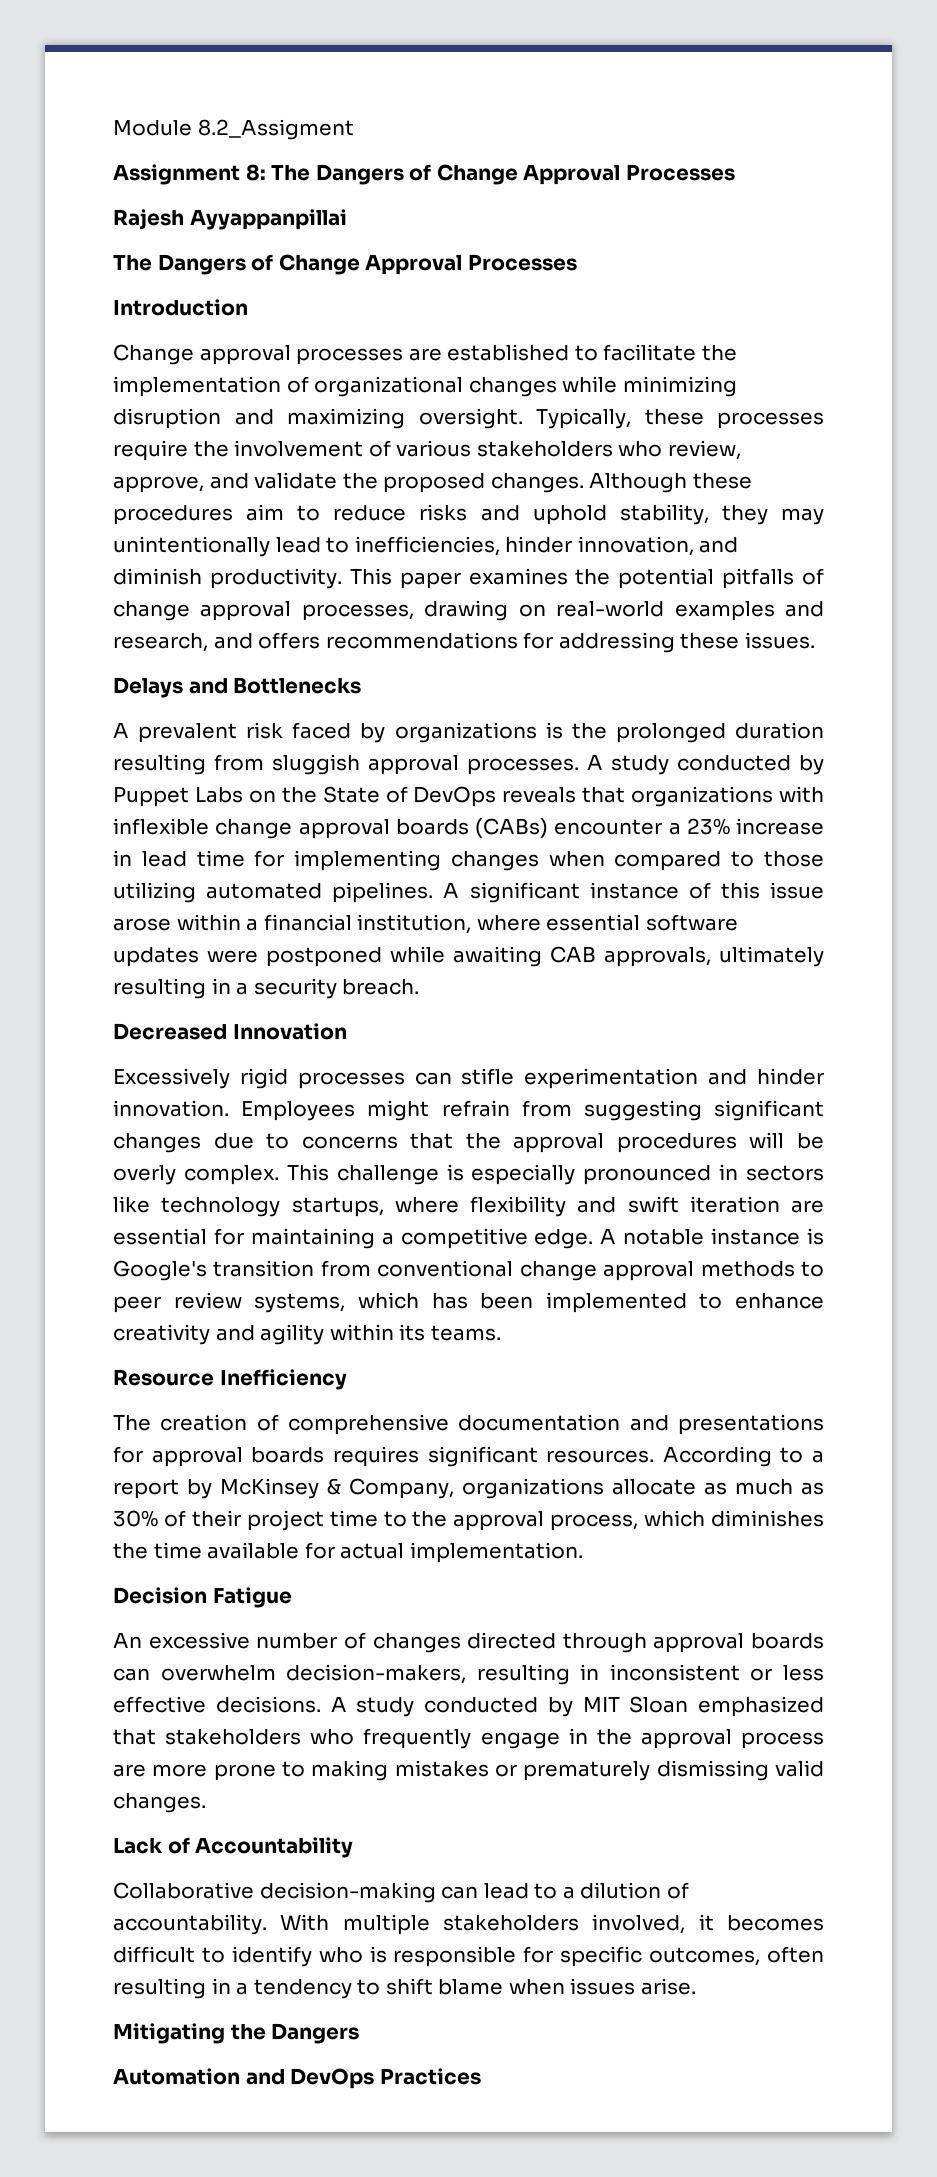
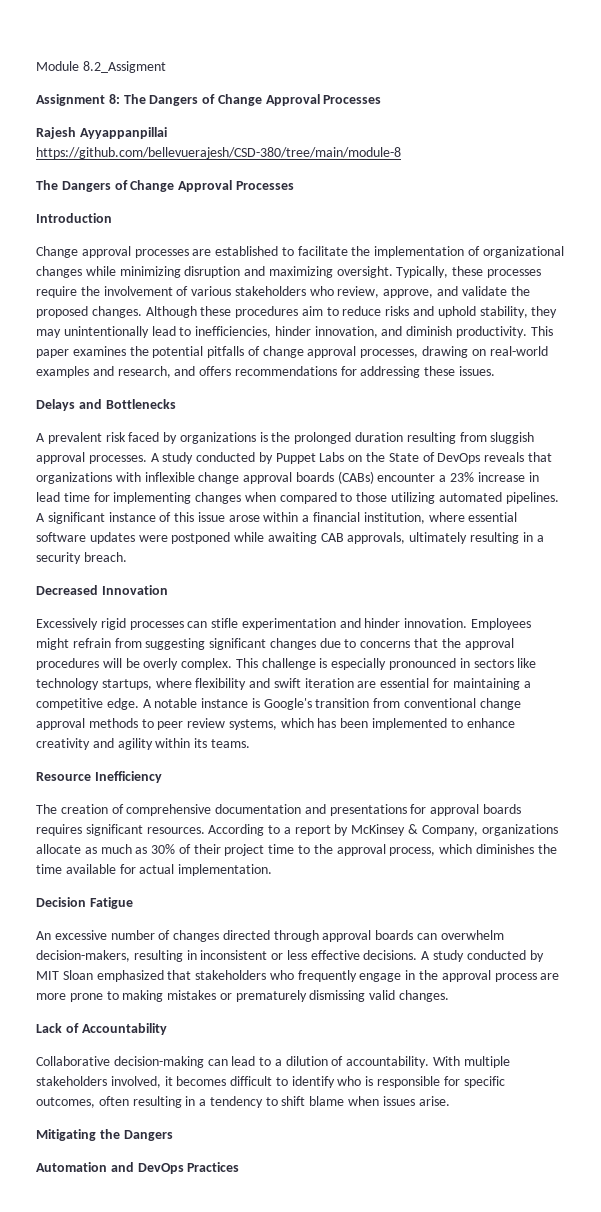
(347, 219) none -> [36,147,401,159] // https://github.com/bellevuerajesh/CSD-380/tree/main/module-8

